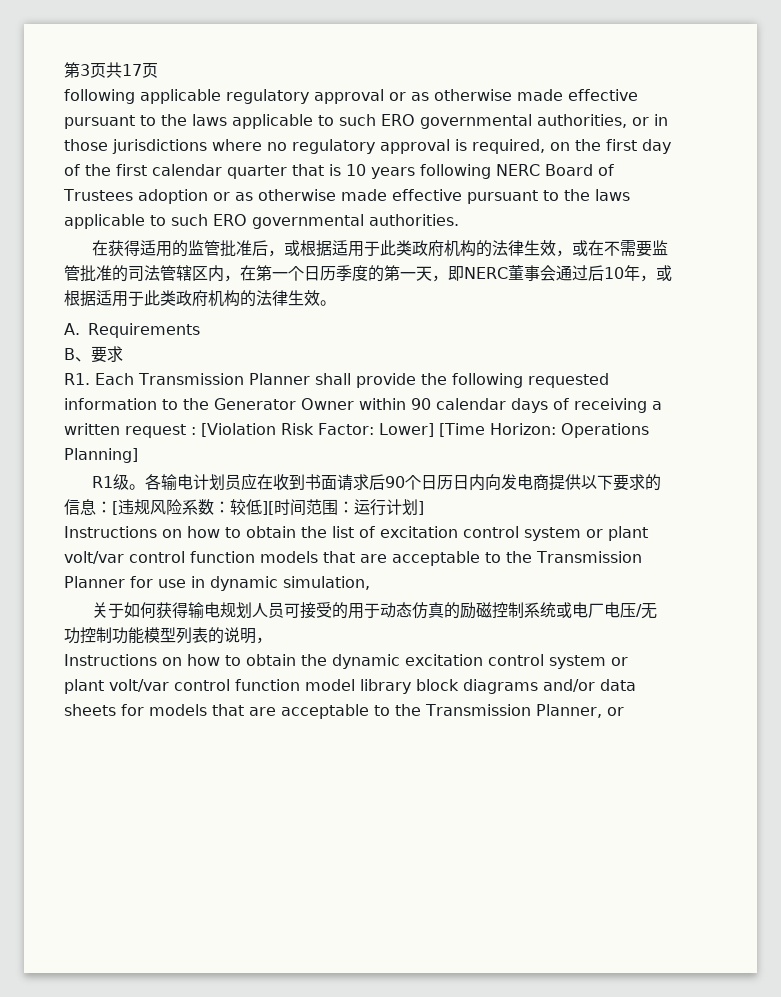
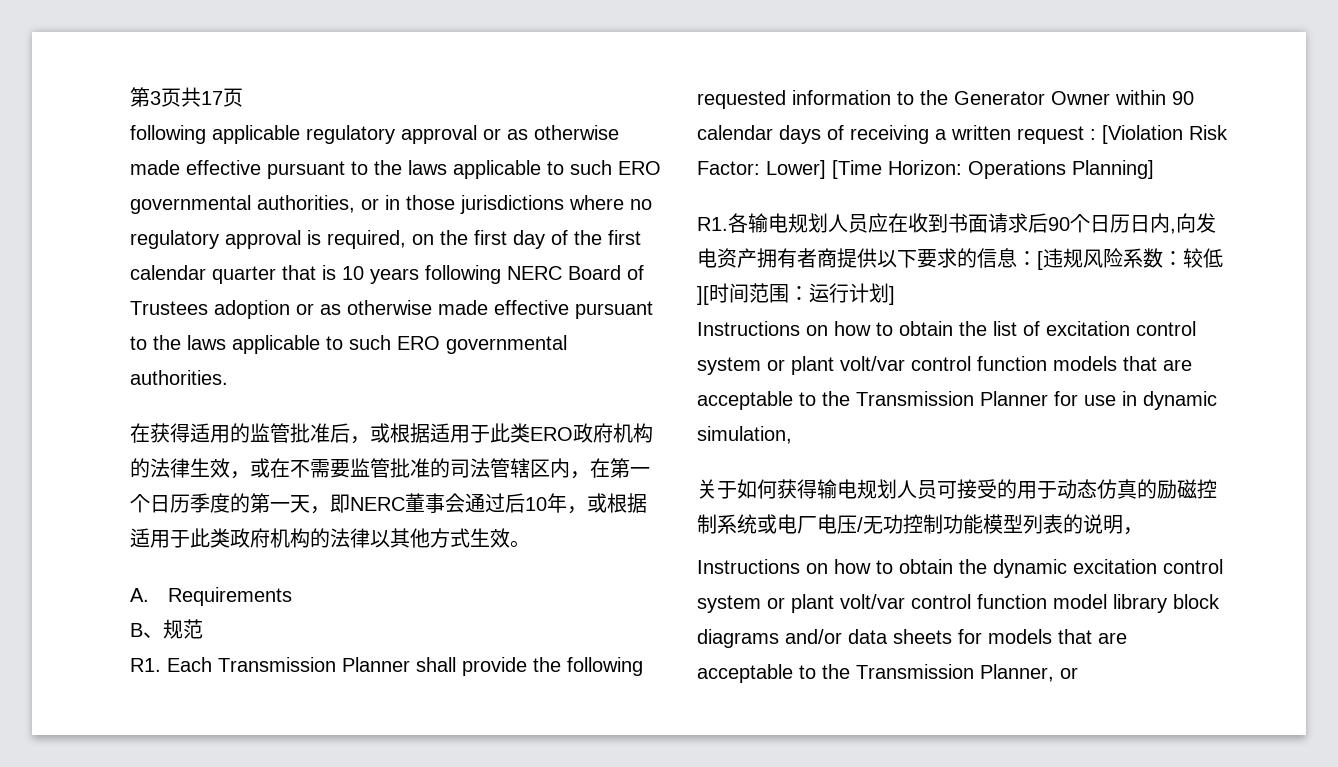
(413, 248) none -> [530,427,573,441] ERO
(288, 298) none -> [370,528,470,548] 以其他方式
[91,346,123,363] 要求 -> [163,619,203,639] 规范
[92,474,226,490] R1级。各输电计划 -> [697,213,848,233] R1.各输电规划人
[485,474,534,490] 向发电 -> [1170,213,1216,234] [697,248,817,268] ,向发电资产拥有者

